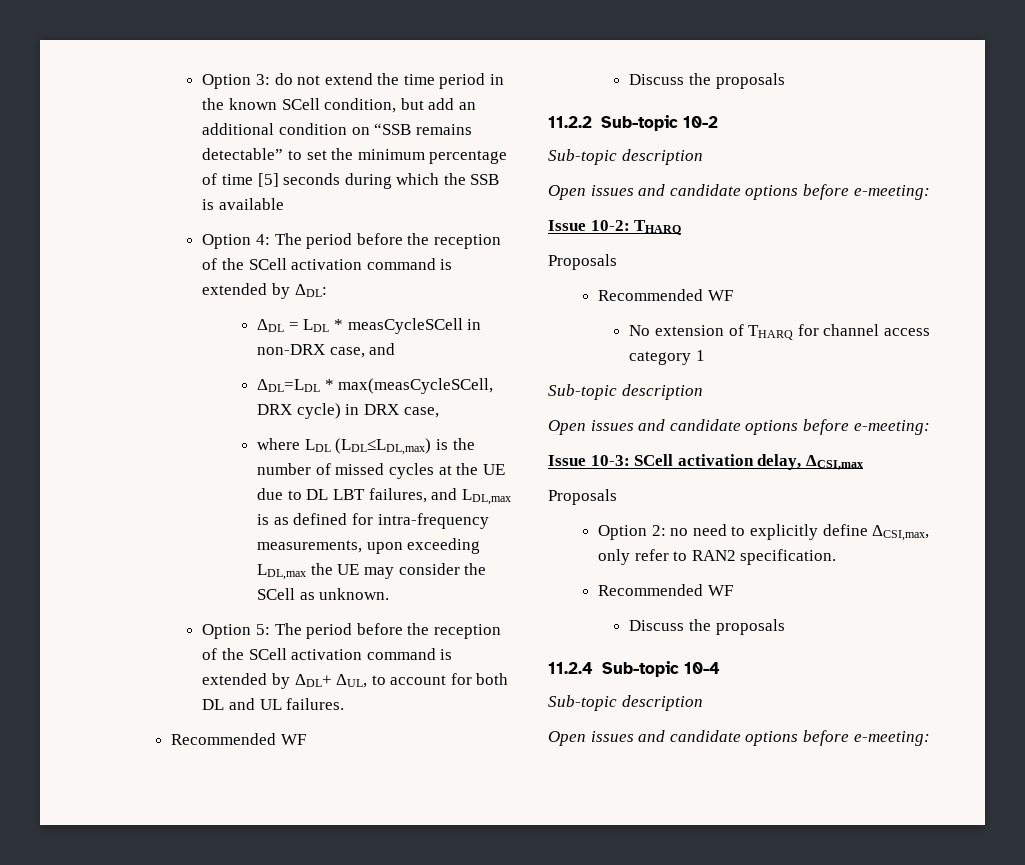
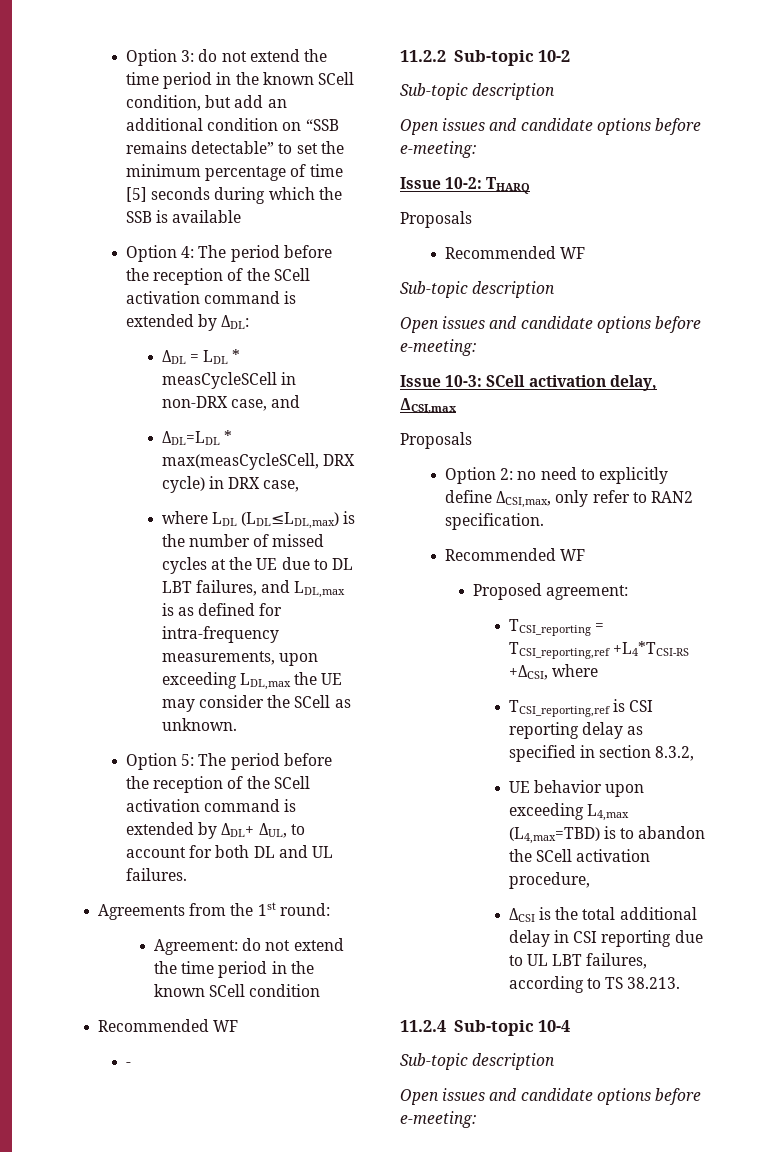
[171,733,306,745] [629,73,785,89] // Recommended WF // Discuss the proposals -> [98,902,330,920] [154,938,344,955] [154,961,314,978] [154,984,321,997] [98,1019,239,1032] [126,1062,132,1067] // Agreements from the 1st round: // Agreement: do not extend the time period in the known SCell condition // Recommended WF // -
[629,324,930,340] [629,350,705,365] // No extension of THARQ for channel access category 1 -> (586, 253) none
[629,619,785,635] Discuss the proposals -> [473,583,629,600] [508,619,605,636] [508,641,690,659] [508,664,599,680] [508,699,654,717] [508,722,644,739] [508,745,695,762] [508,780,645,797] [508,803,630,821] [508,826,706,844] [508,849,651,862] [508,872,590,889] [508,907,697,922] [508,930,703,947] [508,953,648,969] [508,976,681,993] Proposed agreement: // TCSI_reporting = TCSI_reporting,ref +L4*TCSI-RS +ΔCSI, where // TCSI_reporting,ref is CSI reporting delay as specified in section 8.3.2, // UE behavior upon exceeding L4,max (L4,max=TBD) is to abandon the SCell activation procedure, // ΔCSI is the total additional delay in CSI reporting due to UL LBT failures, according to TS 38.213.

